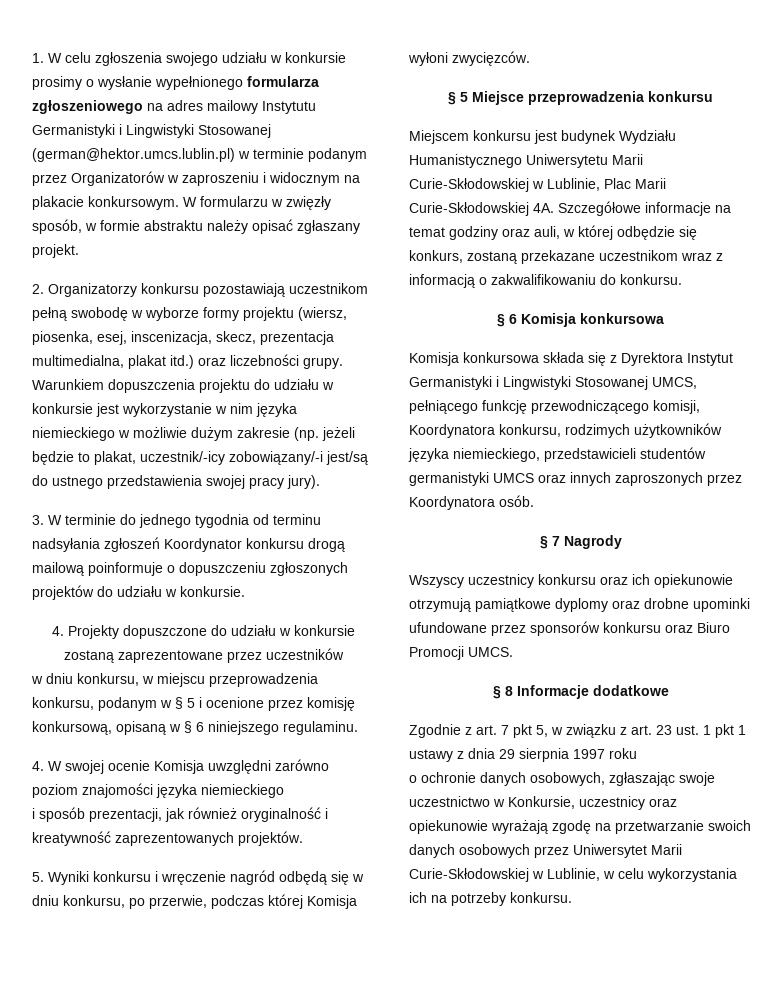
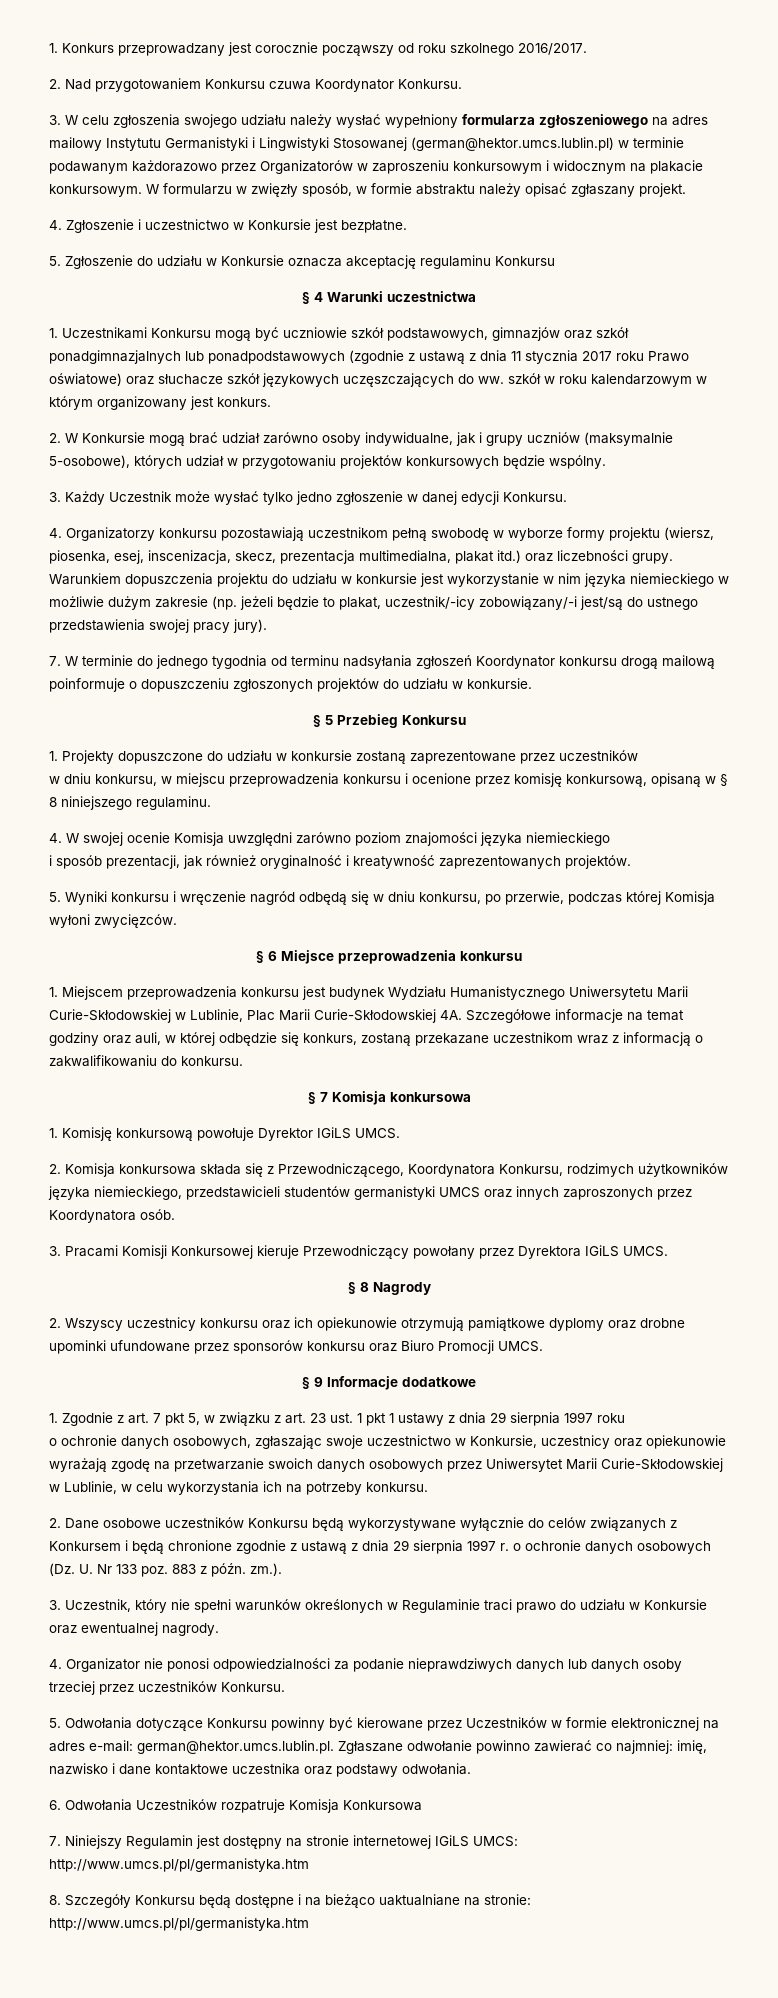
[32,53,44,63] 1. -> [49,42,587,56] [49,78,462,92] [49,115,61,125] 1. Konkurs przeprowadzany jest corocznie począwszy od roku szkolnego 2016/2017. // 2. Nad przygotowaniem Konkursu czuwa Koordynator Konkursu. // 3.
[270,52,346,63] [32,76,243,90] w konkursie prosimy o wysłanie wypełnionego -> [290,114,458,128] należy wysłać wypełniony
[308,148,367,162] podanym -> [49,160,217,174] podawanym każdorazowo
(259, 179) none -> [453,161,542,174] konkursowym
[32,284,44,294] 2. -> [49,219,407,233] [49,255,555,269] [302,291,476,304] [49,327,629,341] [49,350,689,364] [49,373,707,387] [49,396,271,410] [49,432,673,446] [49,455,606,469] [49,491,567,505] [49,528,62,538] 4. Zgłoszenie i uczestnictwo w Konkursie jest bezpłatne. // 5. Zgłoszenie do udziału w Konkursie oznacza akceptację regulaminu Konkursu // § 4 Warunki uczestnictwa // 1. Uczestnikami Konkursu mogą być uczniowie szkół podstawowych, gimnazjów oraz szkół ponadgimnazjalnych lub ponadpodstawowych (zgodnie z ustawą z dnia 11 stycznia 2017 roku Prawo oświatowe) oraz słuchacze szkół językowych uczęszczających do ww. szkół w roku kalendarzowym w którym organizowany jest konkurs. // 2. W Konkursie mogą brać udział zarówno osoby indywidualne, jak i grupy uczniów (maksymalnie 5-osobowe), których udział w przygotowaniu projektów konkursowych będzie wspólny. // 3. Każdy Uczestnik może wysłać tylko jedno zgłoszenie w danej edycji Konkursu. // 4.
[32,515,44,525] 3. -> [49,656,61,666] 7.
[52,626,64,636] 4. -> [312,714,466,728] [49,751,58,761] § 5 Przebieg Konkursu // 1.
[32,697,195,711] konkursu, podanym w § 5 -> [343,774,401,784] konkursu
[196,722,204,732] 6 -> [49,797,57,807] 8
[460,92,468,102] 5 -> [268,951,277,961] 6
[409,130,469,144] Miejscem -> [49,986,237,1000] 1. Miejscem przeprowadzenia
[509,314,517,324] 6 -> [319,1092,328,1102] 7
(664, 318) none -> [49,1127,400,1141] [49,1164,61,1174] 1. Komisję konkursową powołuje Dyrektor IGiLS UMCS. // 2.
[621,352,733,366] [409,376,697,390] [409,400,700,414] [409,424,561,438] Dyrektora Instytut Germanistyki i Lingwistyki Stosowanej UMCS, pełniącego funkcję przewodniczącego komisji, Koordynatora konkursu, -> [278,1163,563,1177] Przewodniczącego, Koordynatora Konkursu,
[539,536,560,549] // § 7 -> [49,1245,668,1259] [347,1282,369,1294] // 3. Pracami Komisji Konkursowej kieruje Przewodniczący powołany przez Dyrektora IGiLS UMCS. // § 8
(622, 542) none -> [49,1318,61,1328] 2.
[504,686,513,696] 8 -> [314,1377,323,1387] 9
(669, 690) none -> [49,1413,58,1423] 1.
(572, 897) none -> [49,1517,677,1531] [49,1540,711,1554] [49,1563,282,1577] [49,1599,707,1613] [49,1622,219,1636] [49,1658,682,1672] [49,1681,285,1695] [49,1717,719,1731] [49,1740,707,1754] [49,1763,471,1777] [49,1799,422,1813] [49,1835,518,1849] [49,1858,309,1872] [49,1894,531,1908] [49,1917,309,1931] // 2. Dane osobowe uczestników Konkursu będą wykorzystywane wyłącznie do celów związanych z Konkursem i będą chronione zgodnie z ustawą z dnia 29 sierpnia 1997 r. o ochronie danych osobowych (Dz. U. Nr 133 poz. 883 z późn. zm.). // 3. Uczestnik, który nie spełni warunków określonych w Regulaminie traci prawo do udziału w Konkursie oraz ewentualnej nagrody. // 4. Organizator nie ponosi odpowiedzialności za podanie nieprawdziwych danych lub danych osoby trzeciej przez uczestników Konkursu. // 5. Odwołania dotyczące Konkursu powinny być kierowane przez Uczestników w formie elektronicznej na adres e-mail: german@hektor.umcs.lublin.pl. Zgłaszane odwołanie powinno zawierać co najmniej: imię, nazwisko i dane kontaktowe uczestnika oraz podstawy odwołania. // 6. Odwołania Uczestników rozpatruje Komisja Konkursowa // 7. Niniejszy Regulamin jest dostępny na stronie internetowej IGiLS UMCS: http://www.umcs.pl/pl/germanistyka.htm // 8. Szczegóły Konkursu będą dostępne i na bieżąco uaktualniane na stronie: http://www.umcs.pl/pl/germanistyka.htm

